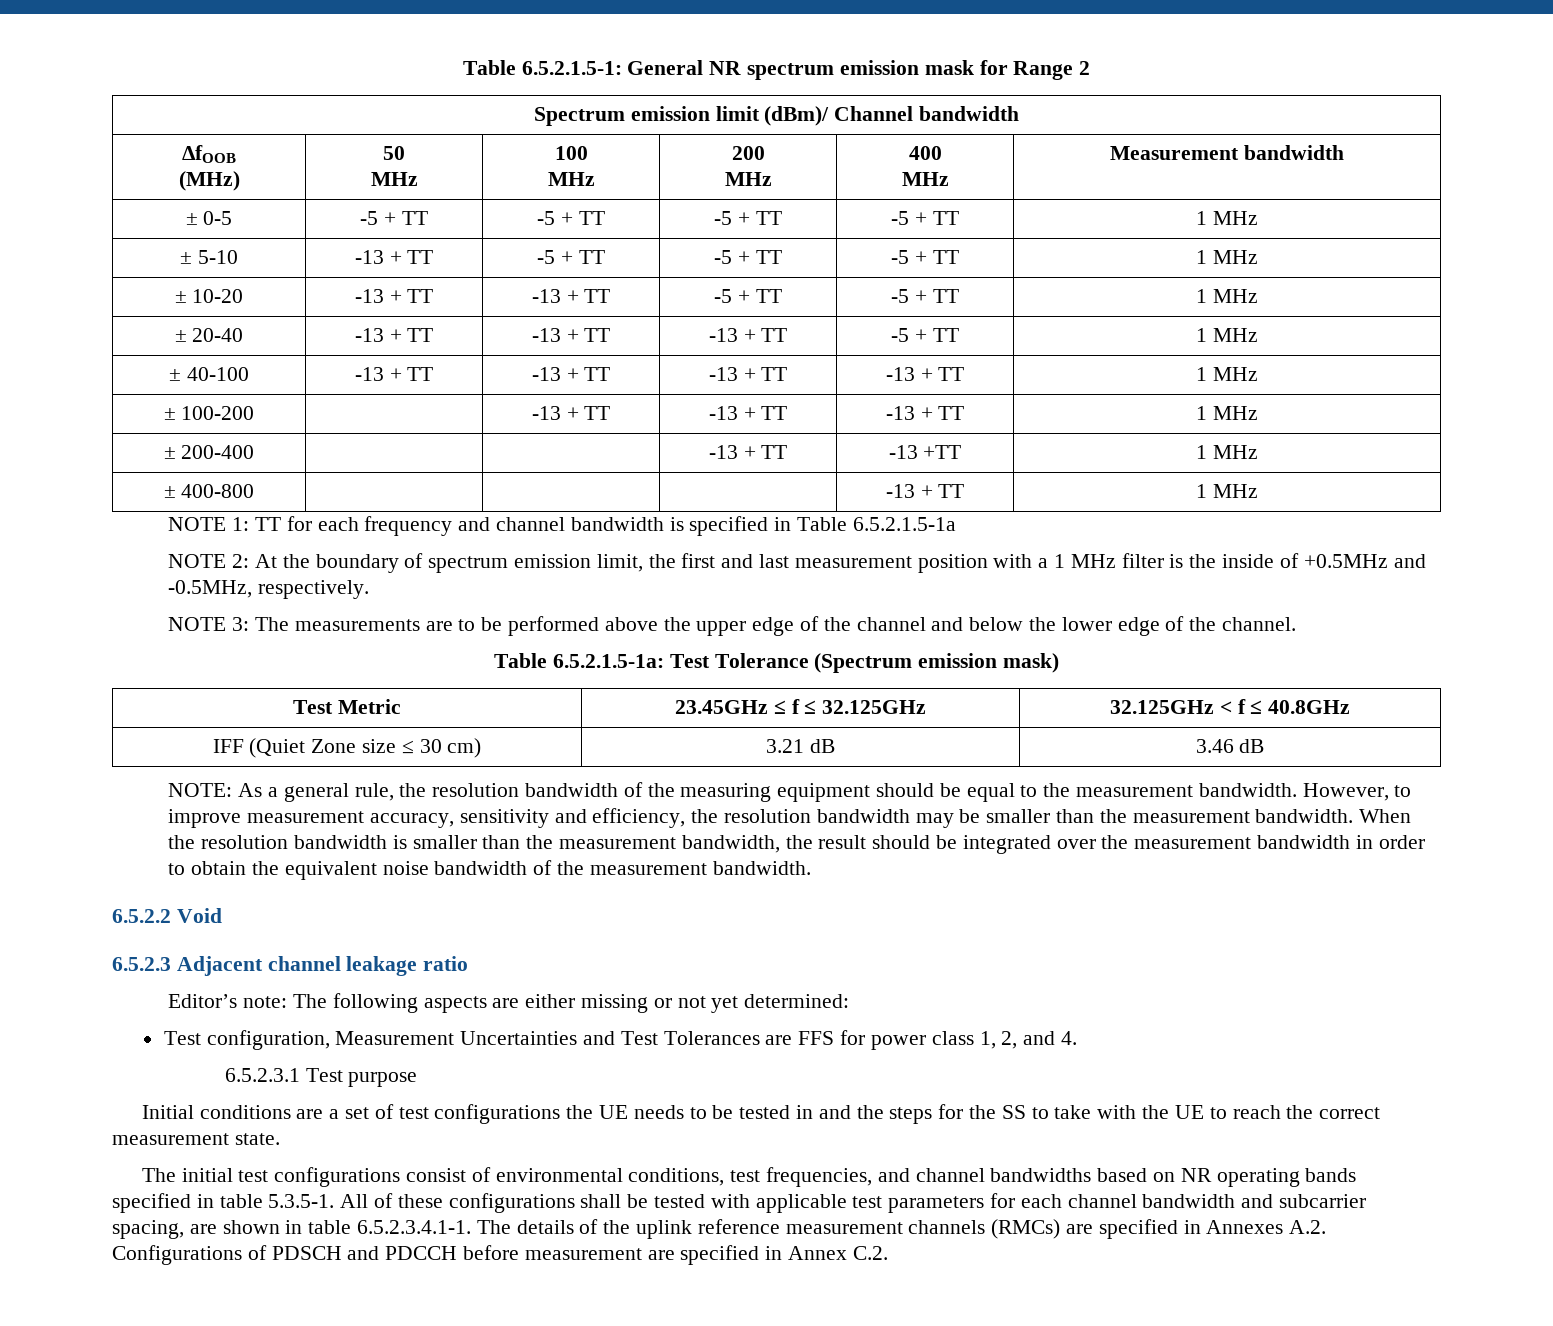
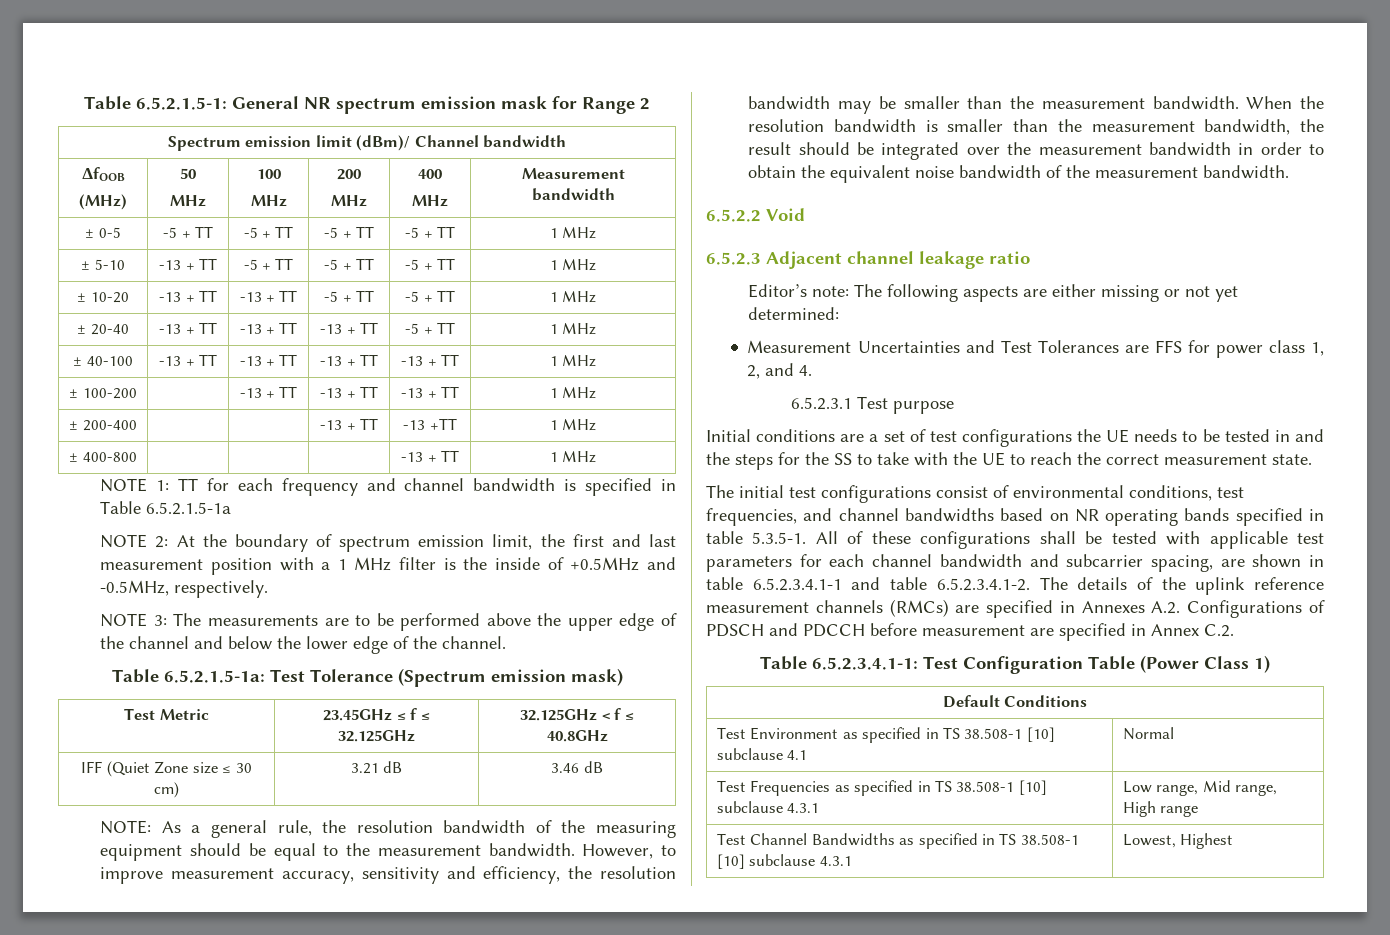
[163,1030,330,1050] Test configuration, -> (840, 313) none
[357,1220,472,1234] 6.5.2.3.4.1-1. -> [752,577,1030,591] 6.5.2.3.4.1-1 and table 6.5.2.3.4.1-2.
(888, 1253) none -> [760,655,1270,674] [942,695,1088,708] [716,727,1055,743] [716,748,808,760] [1122,727,1174,740] [716,780,1047,796] [716,801,820,813] [1122,780,1278,796] [1122,801,1199,817] [716,833,1079,849] [716,854,852,869] [1122,833,1234,849] // Table 6.5.2.3.4.1-1: Test Configuration Table (Power Class 1) // Default Conditions // Test Environment as specified in TS 38.508-1 [10] subclause 4.1 | Normal // Test Frequencies as specified in TS 38.508-1 [10] subclause 4.3.1 | Low range, Mid range, High range // Test Channel Bandwidths as specified in TS 38.508-1 [10] subclause 4.3.1 | Lowest, Highest

